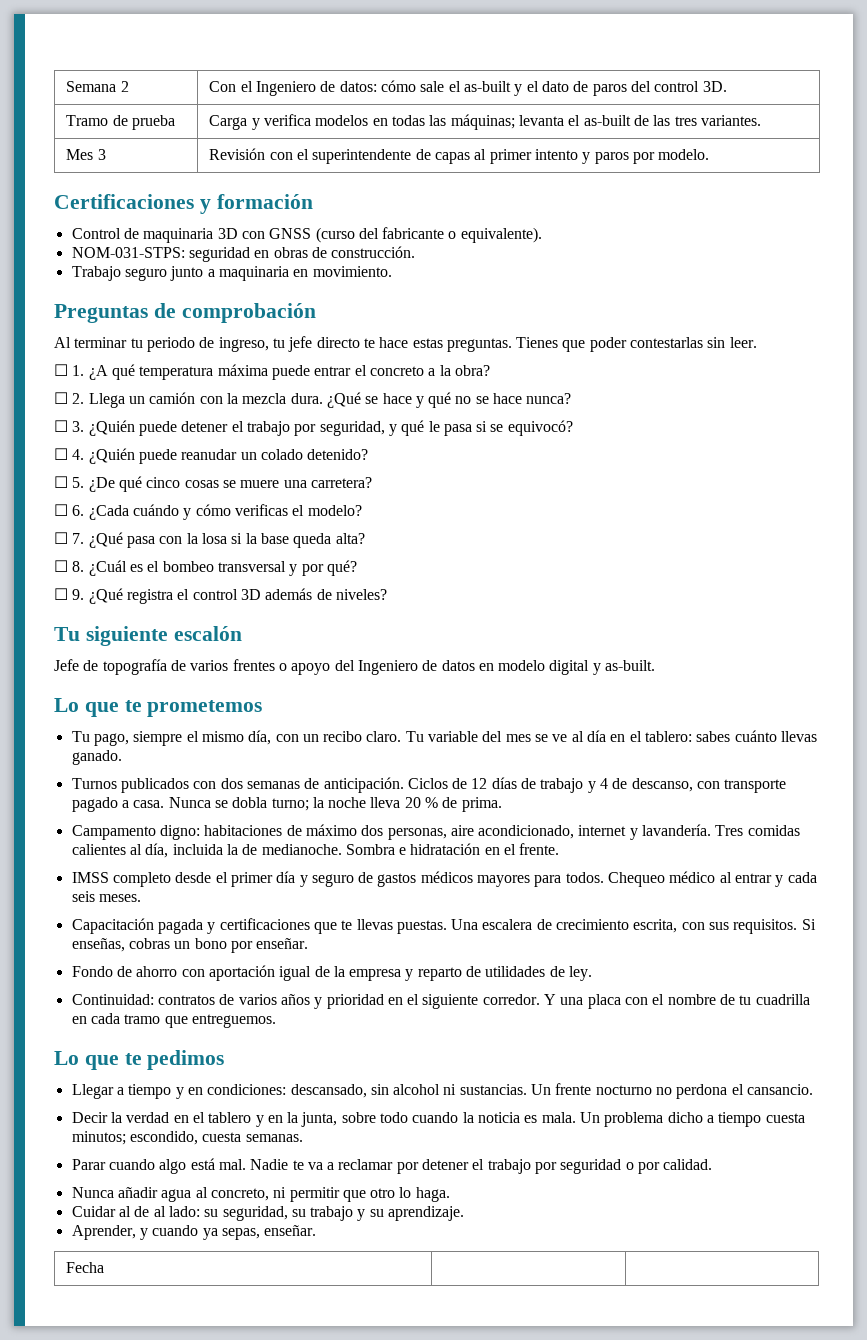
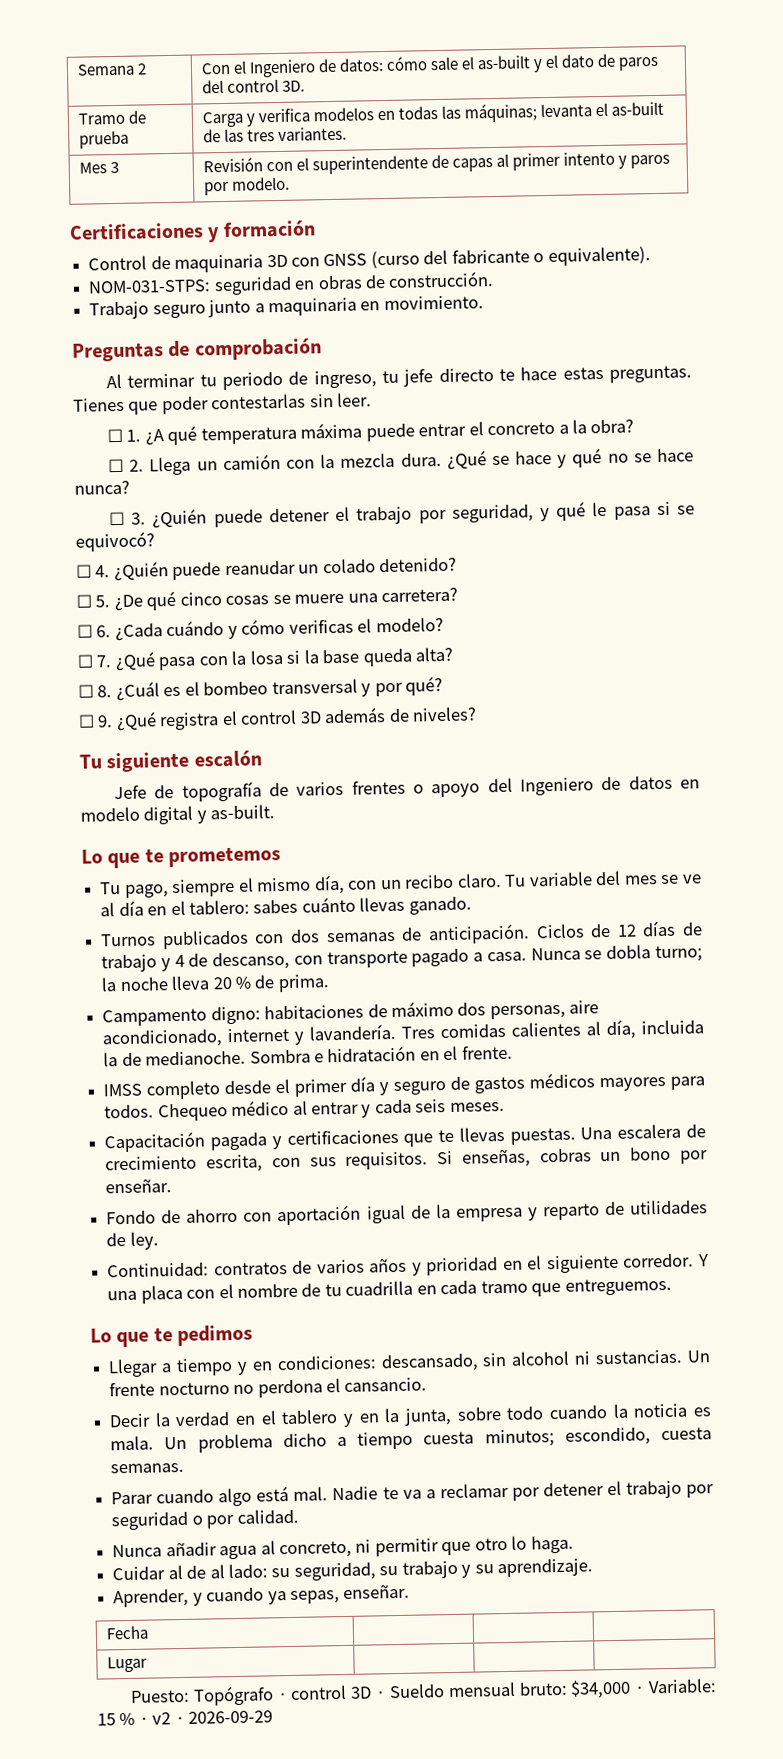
(105, 1267) none -> [106,1656,147,1673] [130,1678,717,1706] [97,1710,274,1726] | // Lugar | | | // Puesto: Topógrafo · control 3D · Sueldo mensual bruto: $34,000 · Variable: 15 % · v2 · 2026-09-29

